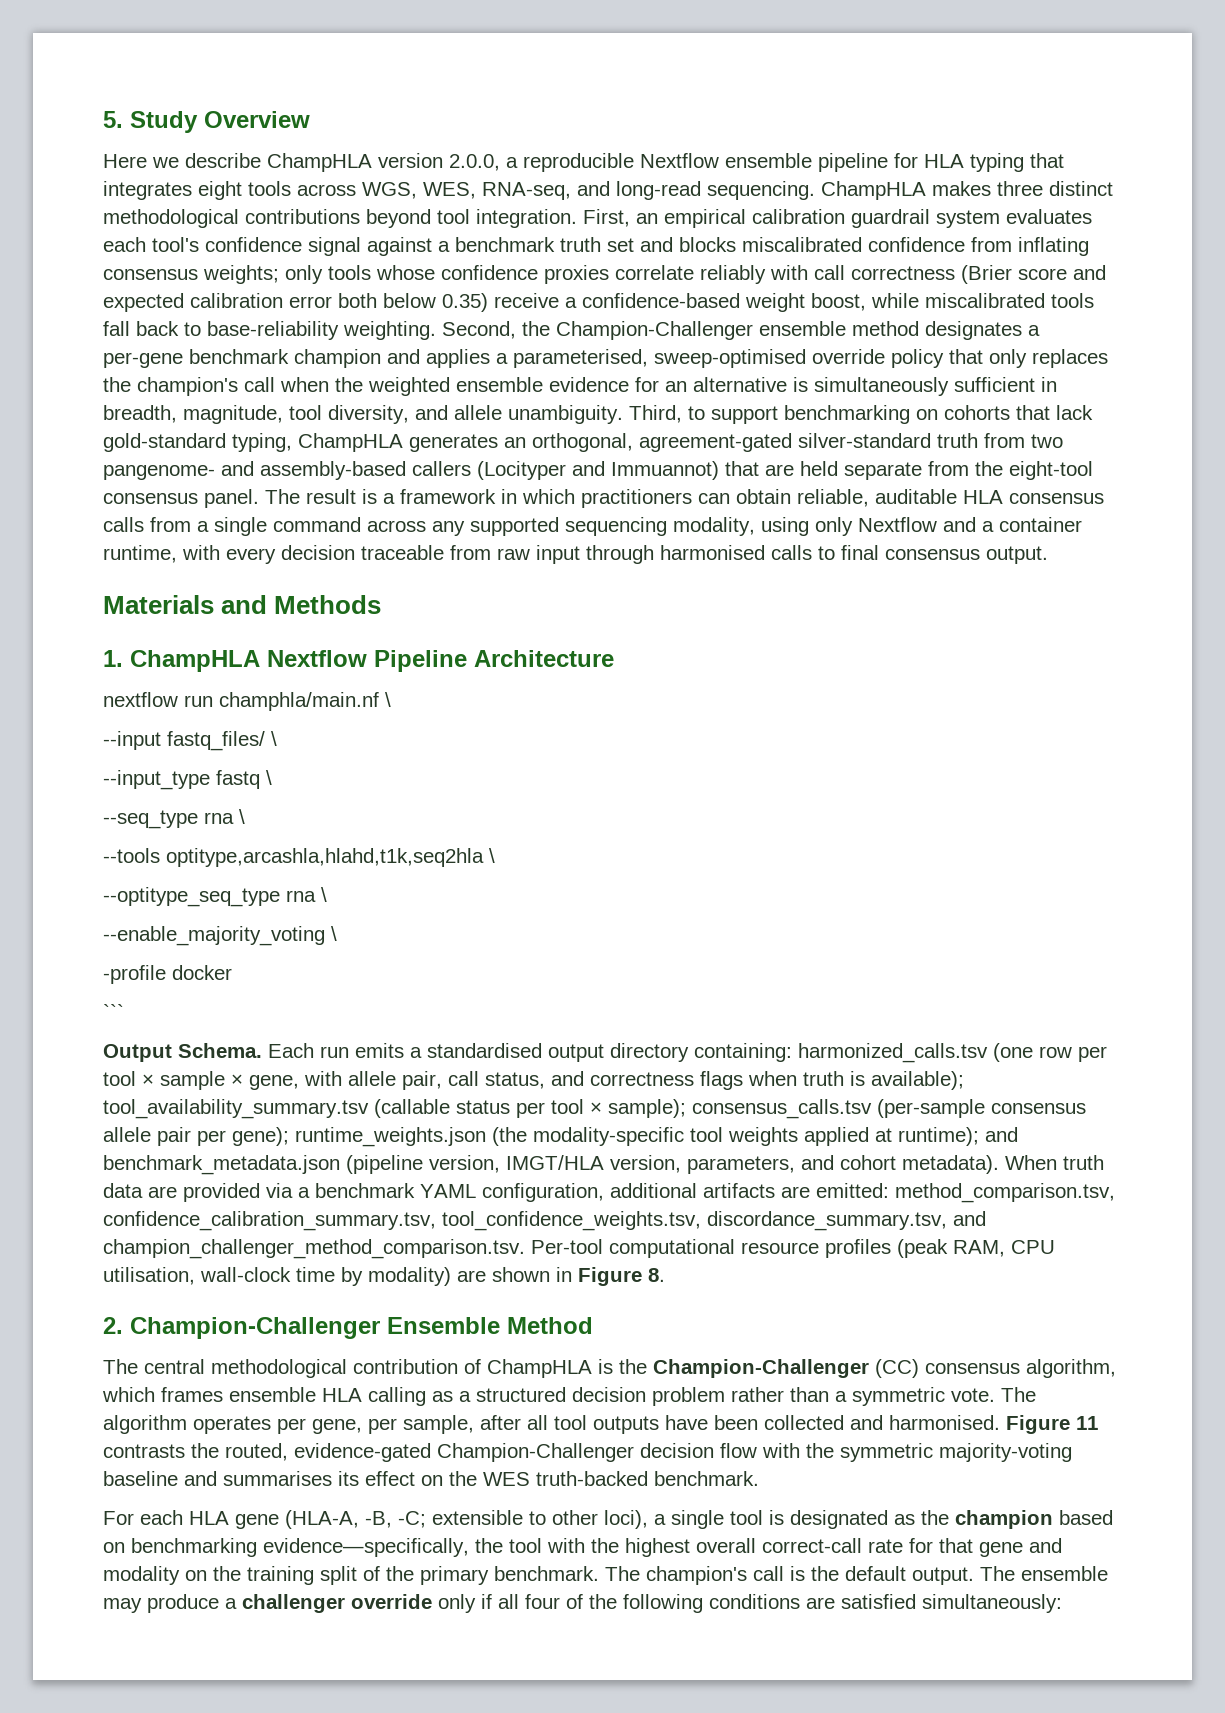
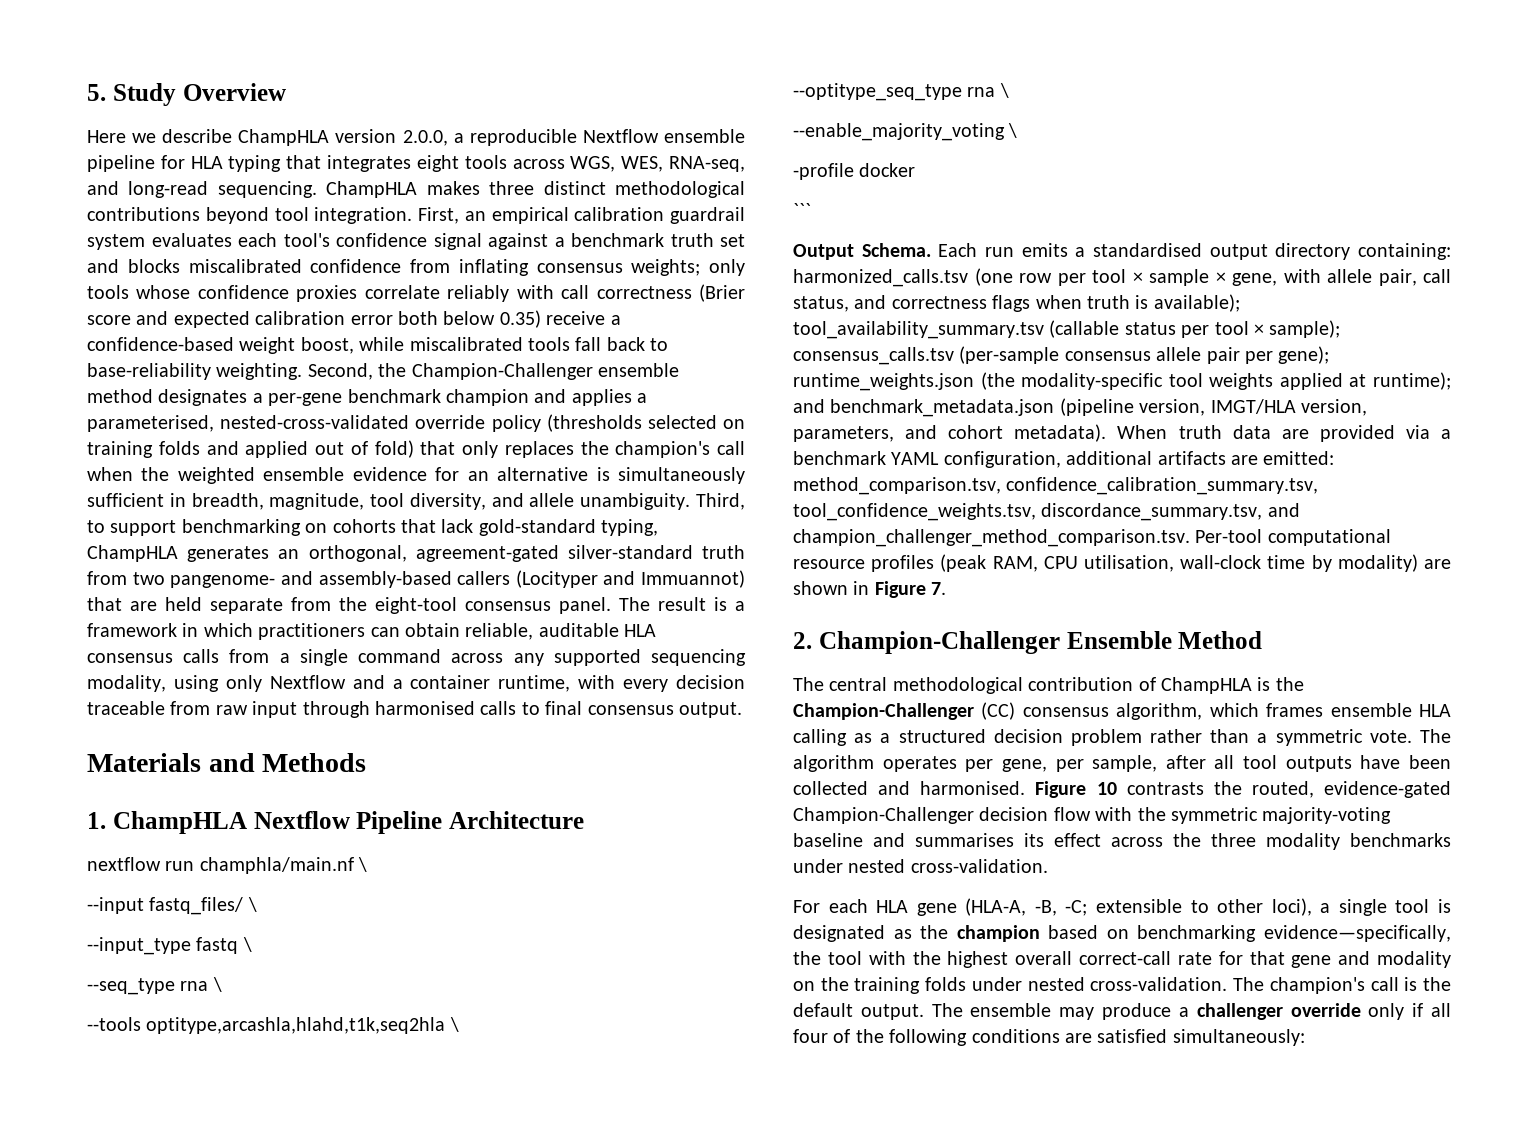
[654,349,806,368] sweep-optimised -> [220,415,410,429] nested-cross-validated
(944, 358) none -> [546,414,745,432] [87,440,414,458] (thresholds selected on training folds and applied out of fold)
[648,1268,665,1282] 8. -> [931,582,947,595] 7.
[1076,1416,1098,1430] 11 -> [1096,782,1117,795] 10
[421,1471,759,1486] on the WES truth-backed benchmark. -> [1111,833,1451,850] [793,859,1048,873] across the three modality benchmarks under nested cross-validation.
[320,1566,599,1585] split of the primary benchmark. -> [925,977,1228,991] folds under nested cross-validation.

